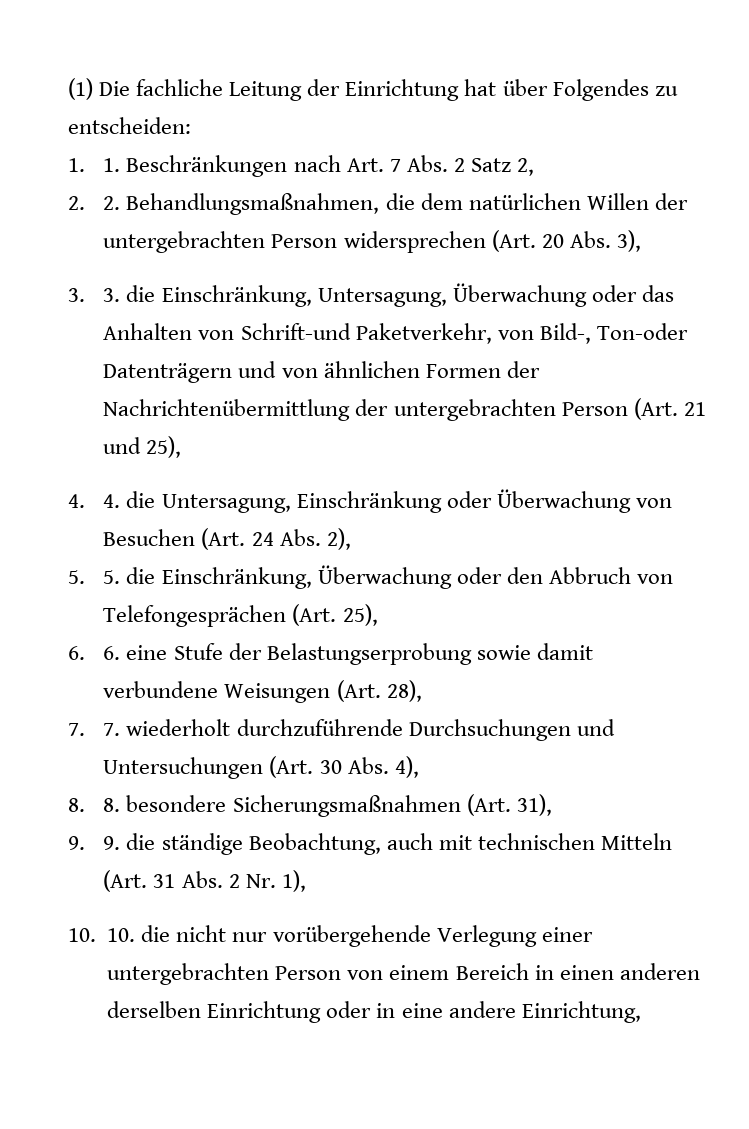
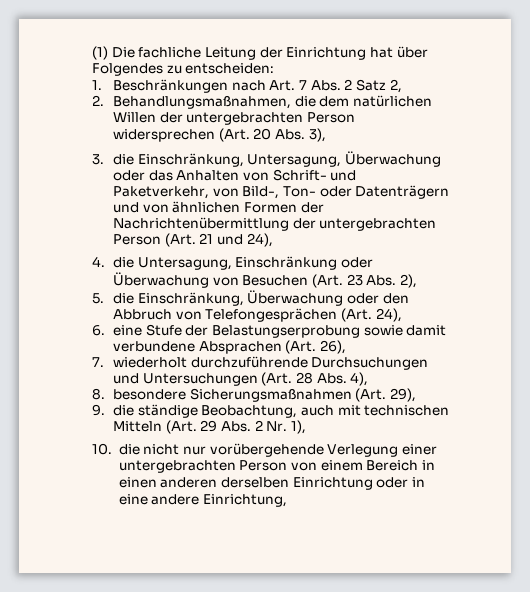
[103,158,121,172] 1. -> (102, 85) none
[103,196,121,210] 2. -> (104, 100) none
[103,288,121,302] 3. -> (104, 159) none
[240,323,351,340] Schrift-und -> [272,169,357,181] Schrift- und
[596,323,688,340] Ton-oder -> [283,186,352,197] Ton- oder
[146,436,182,458] [68,494,121,508] 25), // 4. 4. -> [246,233,273,247] [92,256,105,267] 24), // 4.
[251,532,274,546] 24 -> [346,274,363,286] 23
[103,570,121,584] 5. -> (104, 298) none
[342,604,378,626] [68,646,121,660] 25), // 6. 6. -> [375,308,402,322] [92,325,105,336] 24), // 6.
[224,680,422,703] [68,723,121,736] Weisungen (Art. 28), // 7. 7. -> [198,340,347,354] [92,357,104,367] Absprachen (Art. 26), // 7.
[319,760,342,774] 30 -> [296,372,314,384] 28
[103,798,121,812] 8. -> (105, 394) none
[516,794,552,816] [68,836,121,850] 31), // 9. 9. -> [390,388,417,402] [92,404,105,416] 29), // 9.
[153,874,176,888] 31 -> [200,420,218,432] 29
[107,928,136,942] 10. -> (112, 449) none

